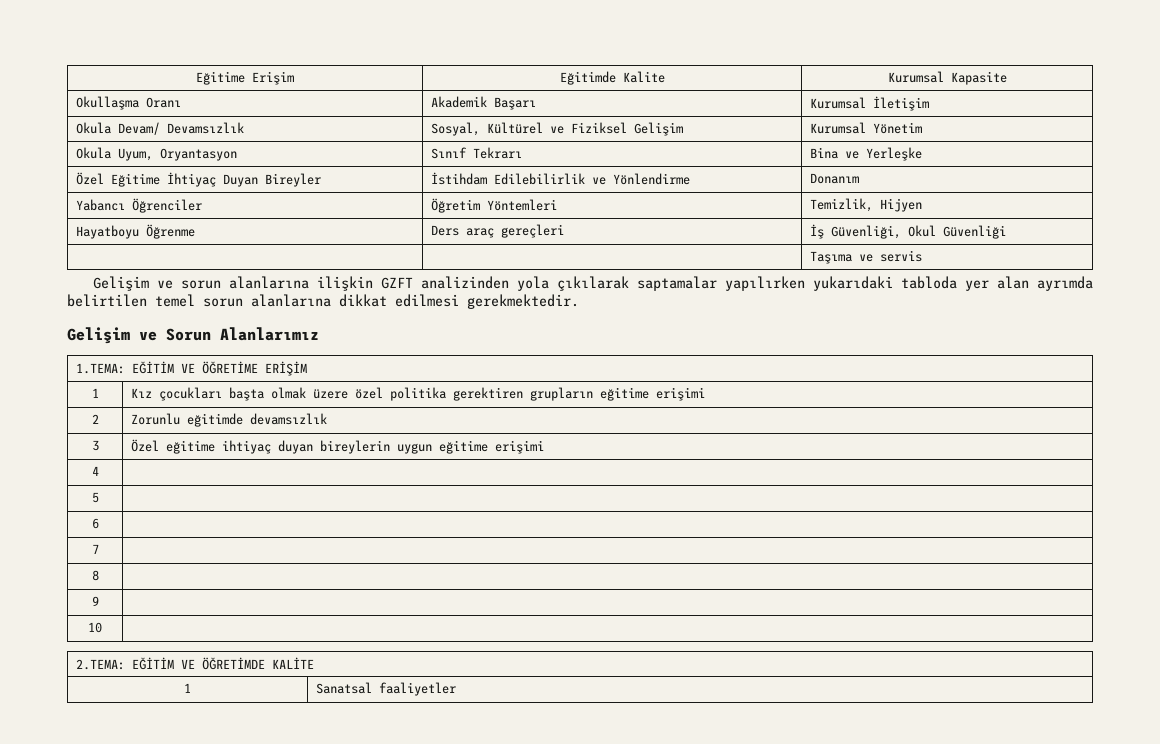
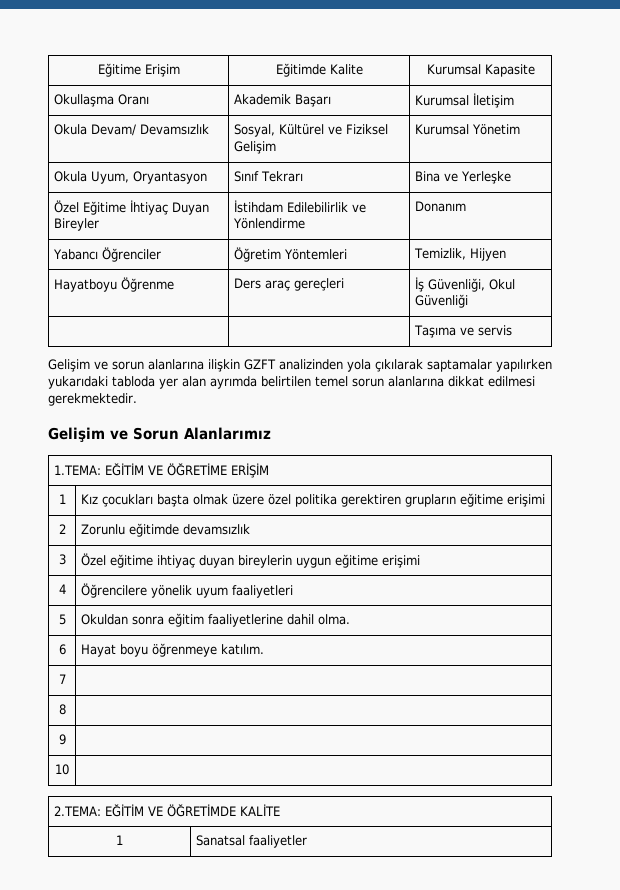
[91,492,99,503] [91,518,99,529] // 5 | // 6 | -> [81,583,294,598] [58,614,66,625] [81,613,351,627] [58,644,66,655] [81,643,265,657] Öğrencilere yönelik uyum faaliyetleri // 5 | Okuldan sonra eğitim faaliyetlerine dahil olma. // 6 | Hayat boyu öğrenmeye katılım.

